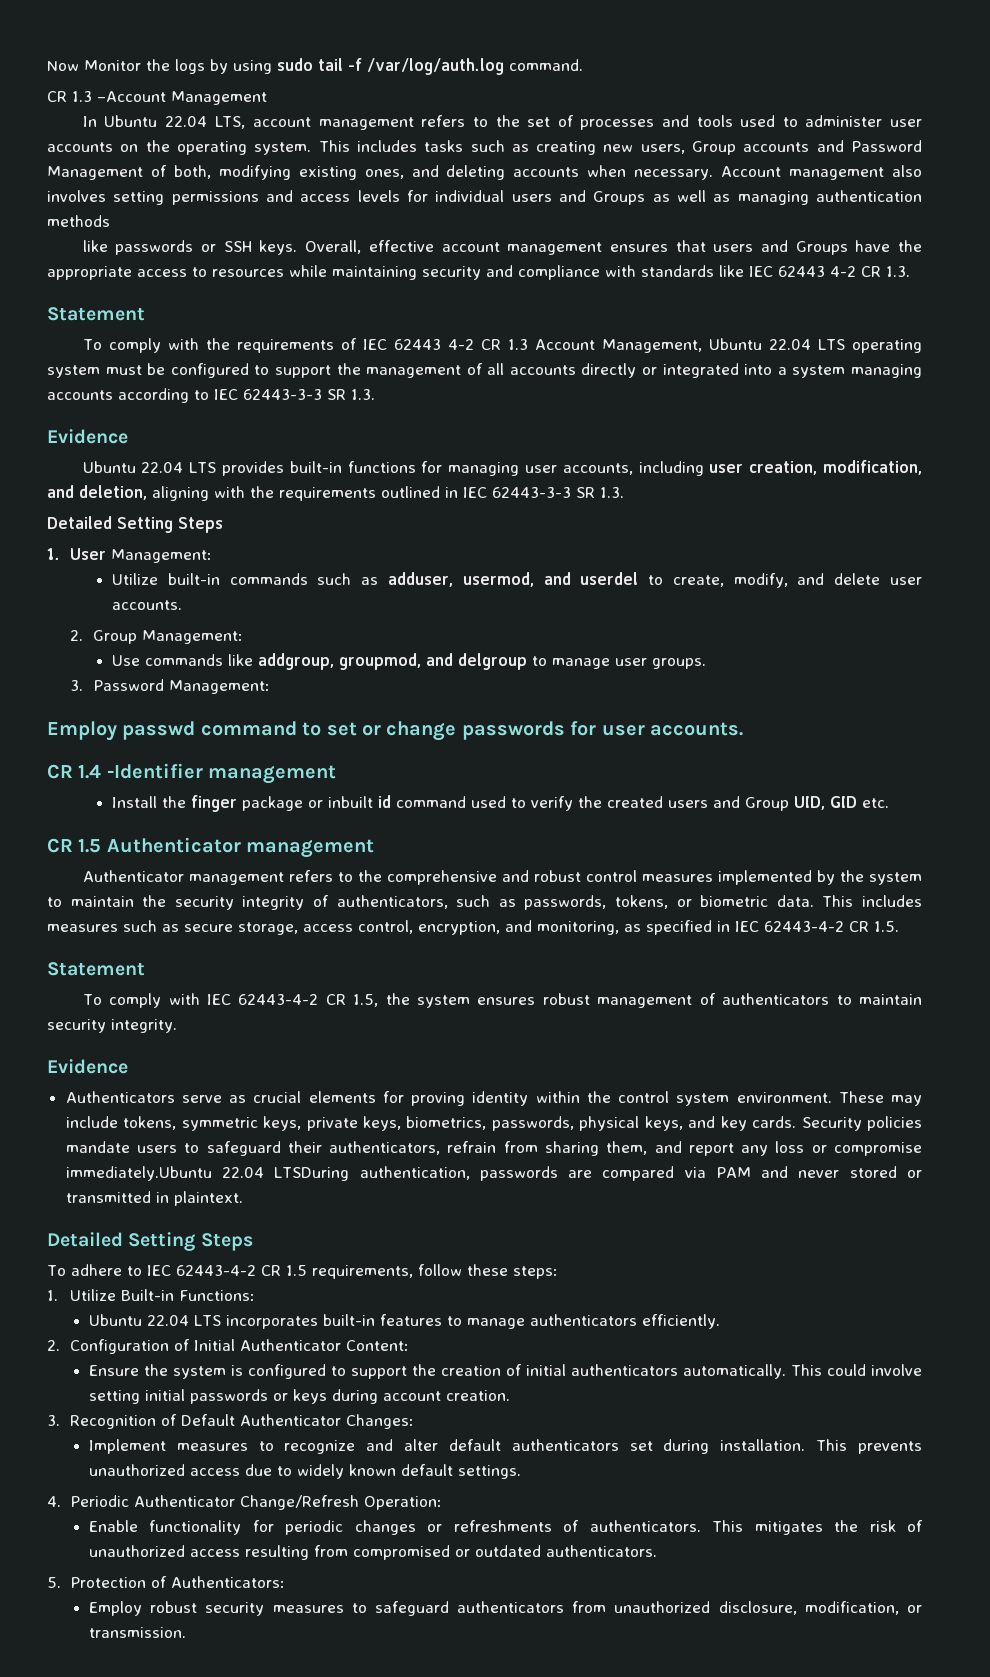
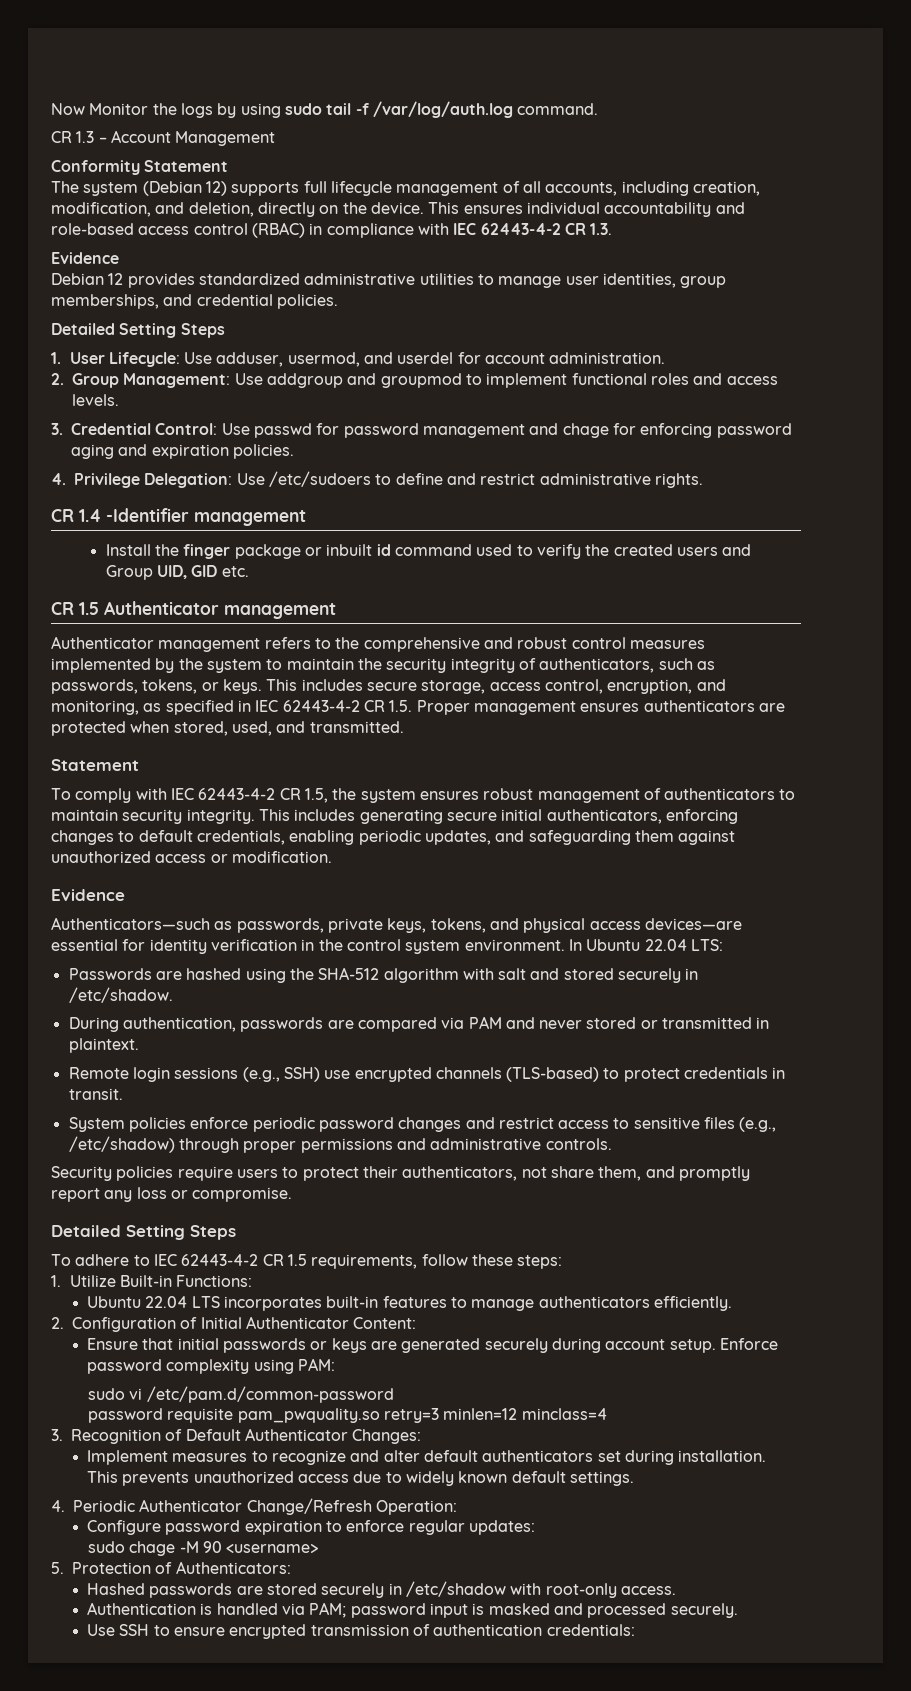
[97,91,166,102] –Account -> [98,130,171,143] – Account
[82,115,922,130] [47,140,922,155] [47,165,922,180] [47,190,923,205] [47,215,110,227] [82,240,922,255] [47,265,910,280] [47,307,145,321] [82,338,923,353] [47,363,923,378] [47,388,375,403] [47,429,128,444] [82,460,923,476] [47,485,624,501] In Ubuntu 22.04 LTS, account management refers to the set of processes and tools used to administer user accounts on the operating system. This includes tasks such as creating new users, Group accounts and Password Management of both, modifying existing ones, and deleting accounts when necessary. Account management also involves setting permissions and access levels for individual users and Groups as well as managing authentication methods // like passwords or SSH keys. Overall, effective account management ensures that users and Groups have the appropriate access to resources while maintaining security and compliance with standards like IEC 62443 4-2 CR 1.3. // Statement // To comply with the requirements of IEC 62443 4-2 CR 1.3 Account Management, Ubuntu 22.04 LTS operating system must be configured to support the management of all accounts directly or integrated into a system managing accounts according to IEC 62443-3-3 SR 1.3. // Evidence // Ubuntu 22.04 LTS provides built-in functions for managing user accounts, including user creation, modification, and deletion, aligning with the requirements outlined in IEC 62443-3-3 SR 1.3. -> [51,160,229,175] [51,181,760,196] [51,202,745,217] [51,222,613,238] [51,252,119,264] [51,273,727,288] [51,294,338,309] Conformity Statement // The system (Debian 12) supports full lifecycle management of all accounts, including creation, modification, and deletion, directly on the device. This ensures individual accountability and role-based access control (RBAC) in compliance with IEC 62443-4-2 CR 1.3. // Evidence // Debian 12 provides standardized administrative utilities to manage user identities, group memberships, and credential policies.
[111,549,213,563] [112,572,922,588] [112,600,183,610] [70,630,244,644] [112,653,707,670] [70,679,271,694] [47,721,743,741] Management: // Utilize built-in commands such as adduser, usermod, and userdel to create, modify, and delete user accounts. // 2. Group Management: // Use commands like addgroup, groupmod, and delgroup to manage user groups. // 3. Password Management: // Employ passwd command to set or change passwords for user accounts. -> [108,352,666,367] [51,373,778,388] [72,394,119,406] [51,423,792,438] [71,444,294,459] [51,471,703,488] Lifecycle: Use adduser, usermod, and userdel for account administration. // 2. Group Management: Use addgroup and groupmod to implement functional roles and access levels. // 3. Credential Control: Use passwd for password management and chage for enforcing password aging and expiration policies. // 4. Privilege Delegation: Use /etc/sudoers to define and restrict administrative rights.
[700,895,923,907] [47,920,179,932] biometric data. This includes measures such as -> [222,679,363,694] keys. This includes
(899, 926) none -> [416,700,785,715] [51,721,404,736] Proper management ensures authenticators are protected when stored, used, and transmitted.
[47,1059,128,1074] [65,1091,922,1106] [65,1116,923,1131] [65,1141,922,1156] [65,1166,350,1181] // Evidence // Authenticators serve as crucial elements for proving identity within the control system environment. These may include tokens, symmetric keys, private keys, biometrics, passwords, physical keys, and key cards. Security policies mandate users to safeguard their authenticators, refrain from sharing them, and report any loss or compromise immediately.Ubuntu 22.04 LTSDuring -> [258,809,738,824] [51,830,736,845] [51,851,332,863] [51,889,125,901] [51,917,742,933] [51,939,723,954] [68,967,699,983] [68,987,173,1003] [68,1017,119,1032] This includes generating secure initial authenticators, enforcing changes to default credentials, enabling periodic updates, and safeguarding them against unauthorized access or modification. // Evidence // Authenticators—such as passwords, private keys, tokens, and physical access devices—are essential for identity verification in the control system environment. In Ubuntu 22.04 LTS: // Passwords are hashed using the SHA-512 algorithm with salt and stored securely in /etc/shadow. // During
(243, 1198) none -> [68,1067,786,1082] [68,1088,123,1100] [68,1117,777,1132] [68,1136,612,1153] [51,1166,750,1181] [51,1187,293,1202] // Remote login sessions (e.g., SSH) use encrypted channels (TLS-based) to protect credentials in transit. // System policies enforce periodic password changes and restrict access to sensitive files (e.g., /etc/shadow) through proper permissions and administrative controls. // Security policies require users to protect their authenticators, not share them, and promptly report any loss or compromise.
[143,1364,922,1379] [88,1389,510,1404] the system is configured to support the creation of initial authenticators automatically. This could involve setting initial passwords or keys during account creation. -> [142,1338,778,1353] [87,1358,336,1374] [88,1386,394,1403] [88,1408,607,1423] that initial passwords or keys are generated securely during account setup. Enforce password complexity using PAM: // sudo vi /etc/pam.d/common-password // password requisite pam_pwquality.so retry=3 minlen=12 minclass=4
[88,1520,923,1535] [88,1545,657,1560] [47,1576,286,1588] [88,1601,922,1616] [88,1627,186,1638] Enable functionality for periodic changes or refreshments of authenticators. This mitigates the risk of unauthorized access resulting from compromised or outdated authenticators. // 5. Protection of Authenticators: // Employ robust security measures to safeguard authenticators from unauthorized disclosure, modification, or transmission. -> [87,1520,536,1535] [88,1541,319,1556] [51,1561,291,1574] [87,1581,677,1598] [87,1602,738,1618] [87,1624,635,1639] Configure password expiration to enforce regular updates: // sudo chage -M 90 <username> // 5. Protection of Authenticators: // Hashed passwords are stored securely in /etc/shadow with root-only access. // Authentication is handled via PAM; password input is masked and processed securely. // Use SSH to ensure encrypted transmission of authentication credentials:

